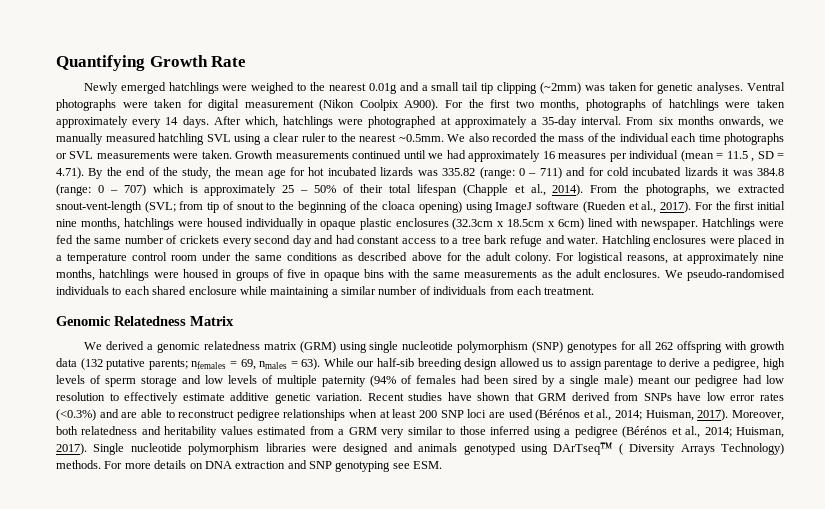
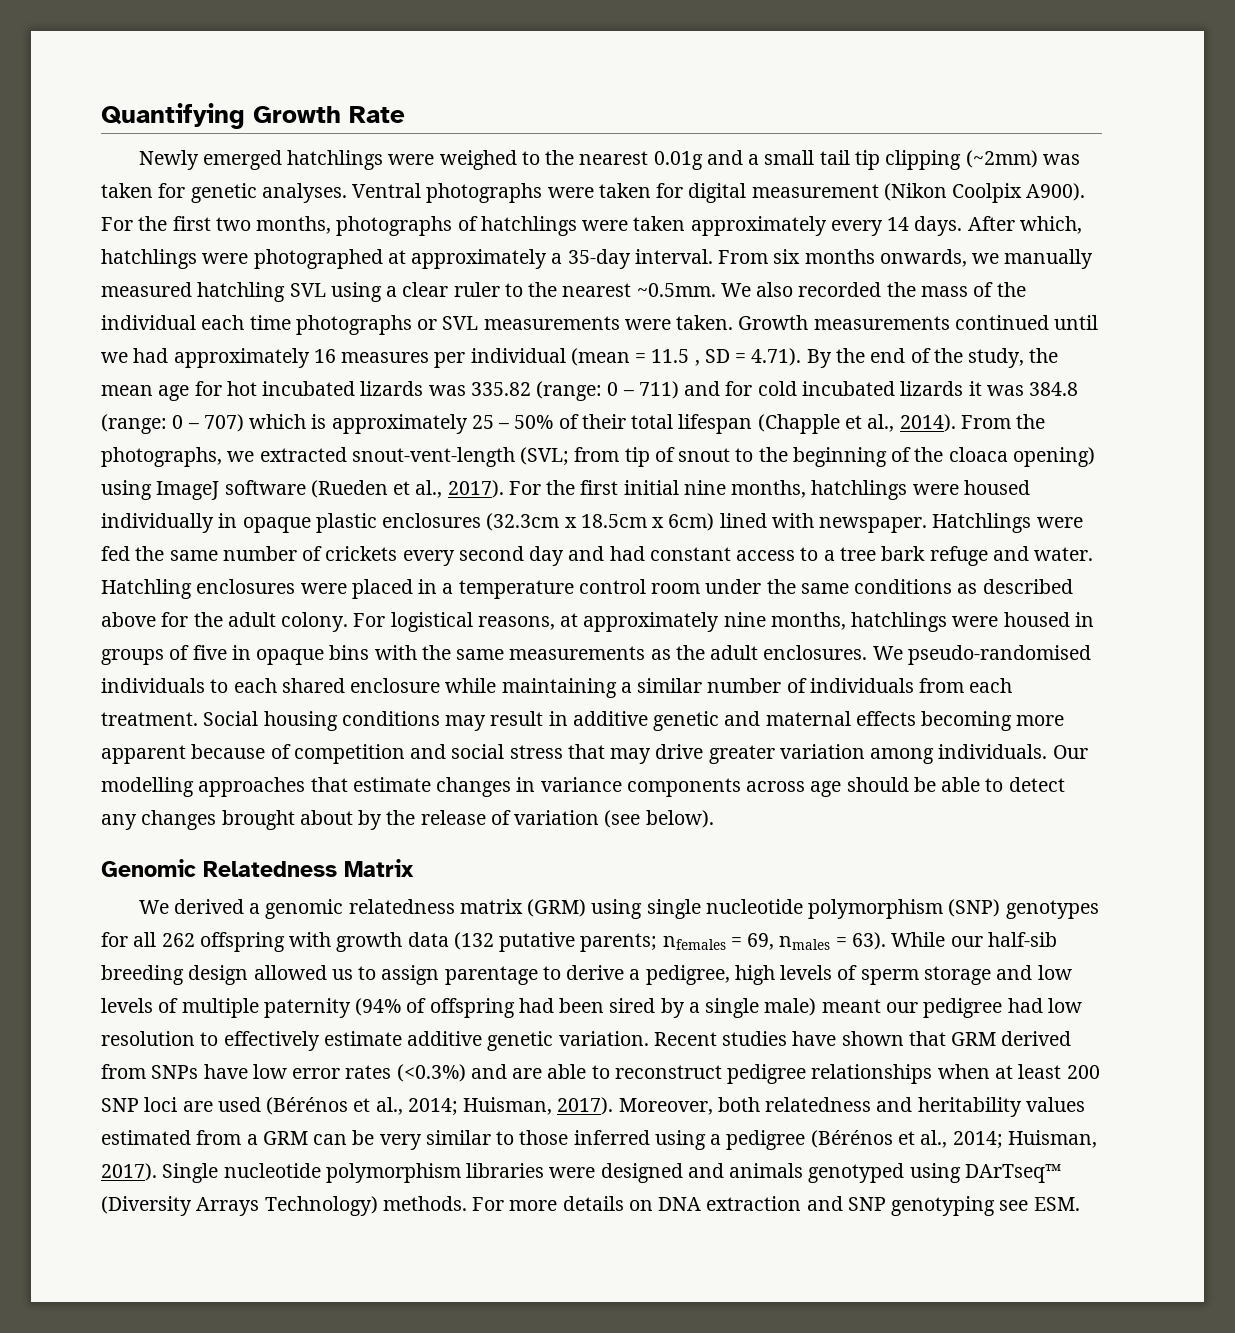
(595, 291) none -> [203,711,1065,731] [101,744,1088,764] [101,777,1065,797] [101,810,714,830] Social housing conditions may result in additive genetic and maternal effects becoming more apparent because of competition and social stress that may drive greater variation among individuals. Our modelling approaches that estimate changes in variance components across age should be able to detect any changes brought about by the release of variation (see below).
[416,375,456,384] females -> [429,998,515,1018] offspring
(377, 431) none -> [313,1130,375,1145] can be
[618,443,676,455] ( Diversity -> [101,1196,192,1216] (Diversity

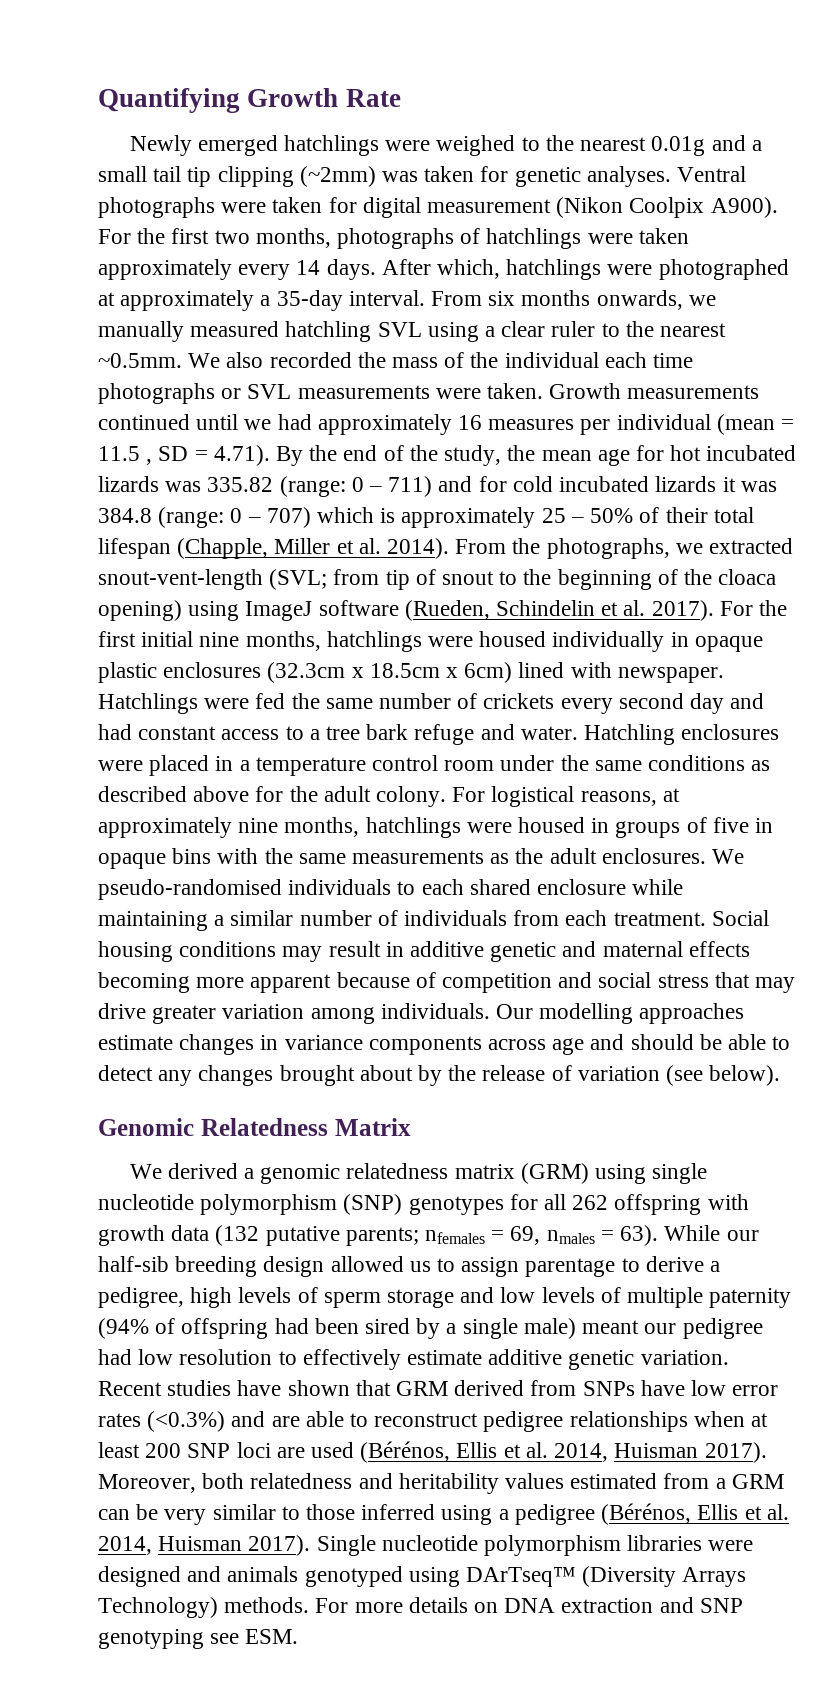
[757,414,895,434] (Chapple et al., -> [177,538,381,559] (Chapple, Miller et al.
[310,480,443,498] (Rueden et al., -> [404,600,646,621] (Rueden, Schindelin et al.
[310,777,348,792] that -> (745, 1013) none
(842, 789) none -> [590,1034,625,1050] and
[266,1097,553,1116] (Bérénos et al., 2014; Huisman, -> [360,1441,699,1463] (Bérénos, Ellis et al. 2014, Huisman
[810,1130,1097,1149] (Bérénos et al., 2014; Huisman, -> [601,1503,789,1525] [98,1536,243,1555] (Bérénos, Ellis et al. 2014, Huisman

